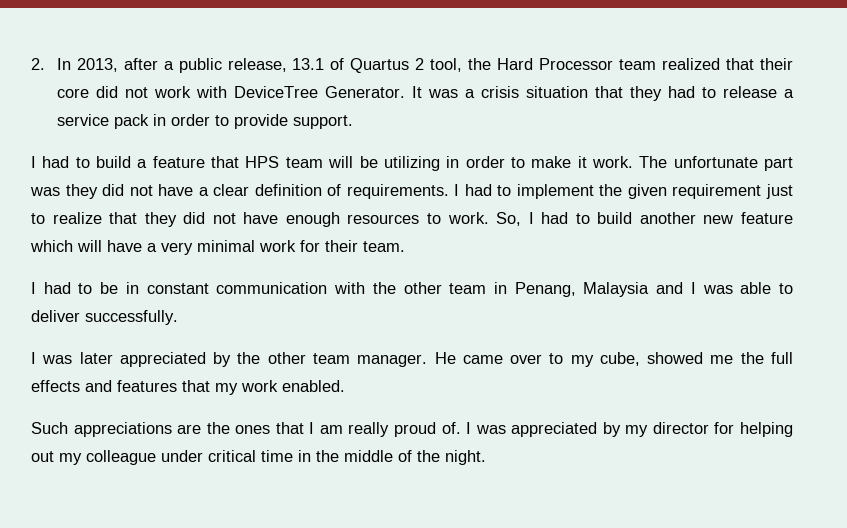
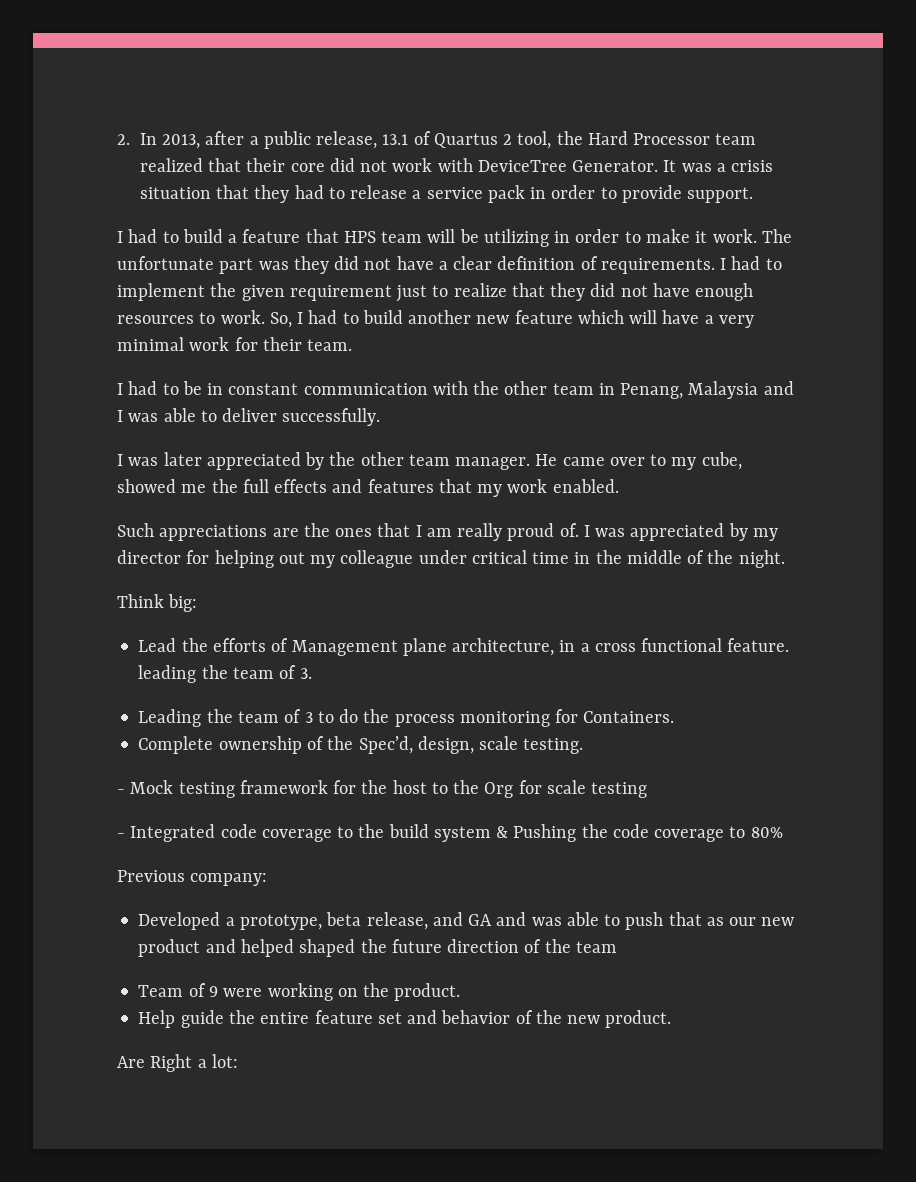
(486, 457) none -> [117,594,198,612] [138,638,790,656] [138,665,312,683] [138,709,675,727] [138,736,584,754] [117,780,648,798] [117,824,783,842] [117,870,268,886] [138,912,795,930] [138,939,617,957] [138,983,461,1001] [138,1010,672,1028] [117,1054,238,1072] // Think big: // Lead the efforts of Management plane architecture, in a cross functional feature. leading the team of 3. // Leading the team of 3 to do the process monitoring for Containers. // Complete ownership of the Spec’d, design, scale testing. // - Mock testing framework for the host to the Org for scale testing // - Integrated code coverage to the build system & Pushing the code coverage to 80% // Previous company: // Developed a prototype, beta release, and GA and was able to push that as our new product and helped shaped the future direction of the team // Team of 9 were working on the product. // Help guide the entire feature set and behavior of the new product. // Are Right a lot:

